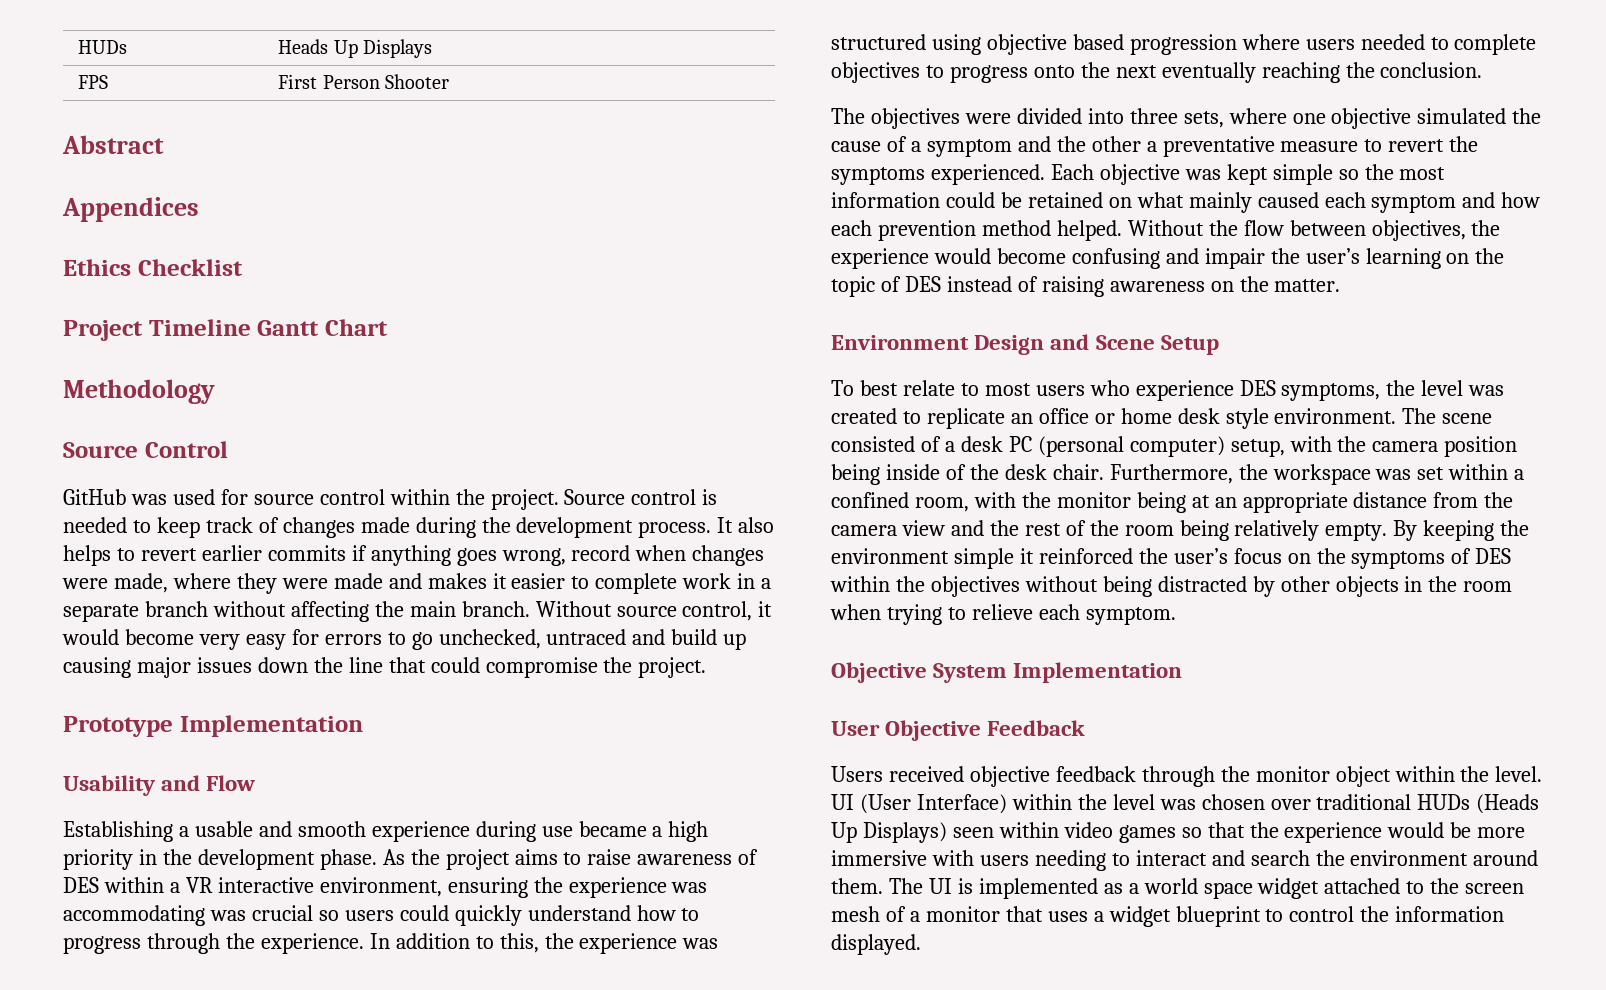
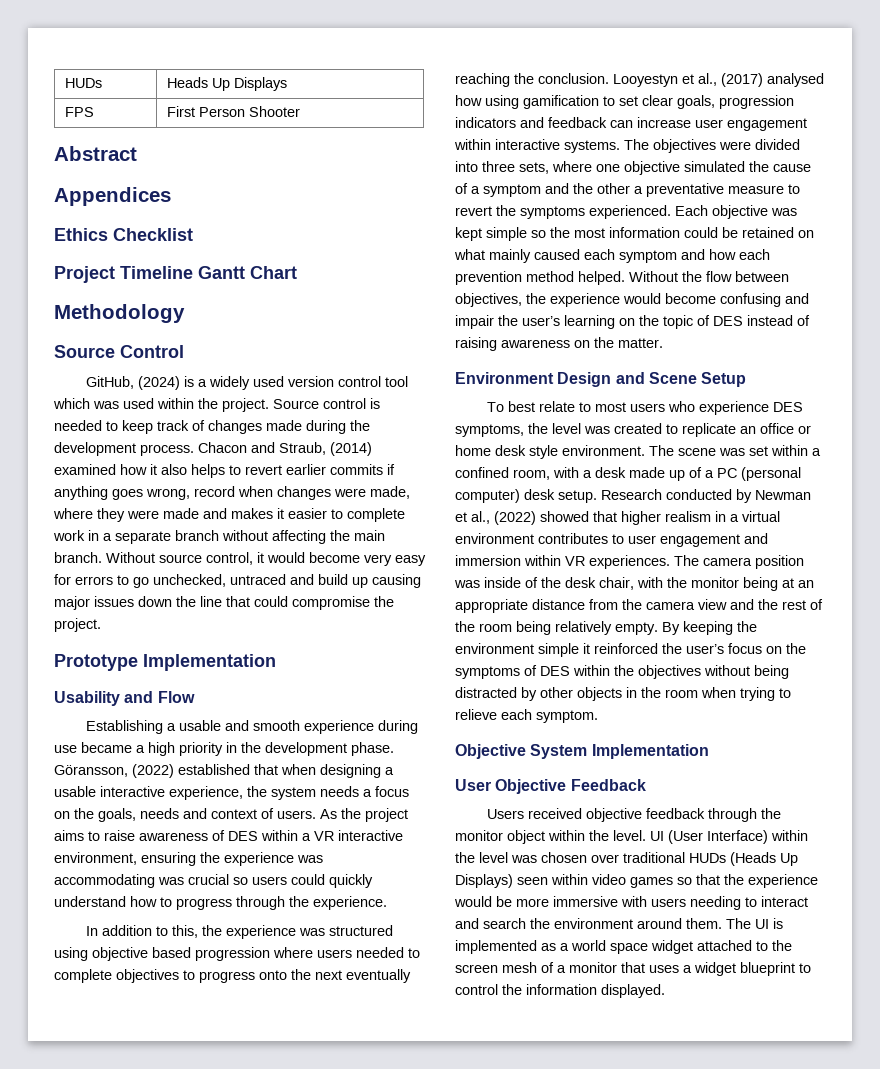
[63,489,385,505] GitHub was used for source control -> [86,376,409,390] [53,398,154,409] GitHub, (2024) is a widely used version control tool which was used
[717,517,734,533] It -> [198,442,372,456] [54,464,157,475] Chacon and Straub, (2014) examined how it
(377, 859) none -> [54,764,394,778] [54,786,409,800] [54,808,316,822] Göransson, (2022) established that when designing a usable interactive experience, the system needs a focus on the goals, needs and context of users.
(364, 943) none -> (387, 903) //
(1483, 70) // -> [613,73,824,87] [455,95,794,109] [455,117,807,131] [454,139,620,153] Looyestyn et al., (2017) analysed how using gamification to set clear goals, progression indicators and feedback can increase user engagement within interactive systems.
[831,436,1518,457] [831,464,1371,485] consisted of a desk PC (personal computer) setup, with the camera position being inside of the desk chair. Furthermore, the workspace -> (716, 452) none
(1016, 500) none -> [583,467,801,481] [455,489,811,503] [455,511,780,525] [455,533,768,547] [455,555,804,569] [454,577,663,590] a desk made up of a PC (personal computer) desk setup. Research conducted by Newman et al., (2022) showed that higher realism in a virtual environment contributes to user engagement and immersion within VR experiences. The camera position was inside of the desk chair, with

